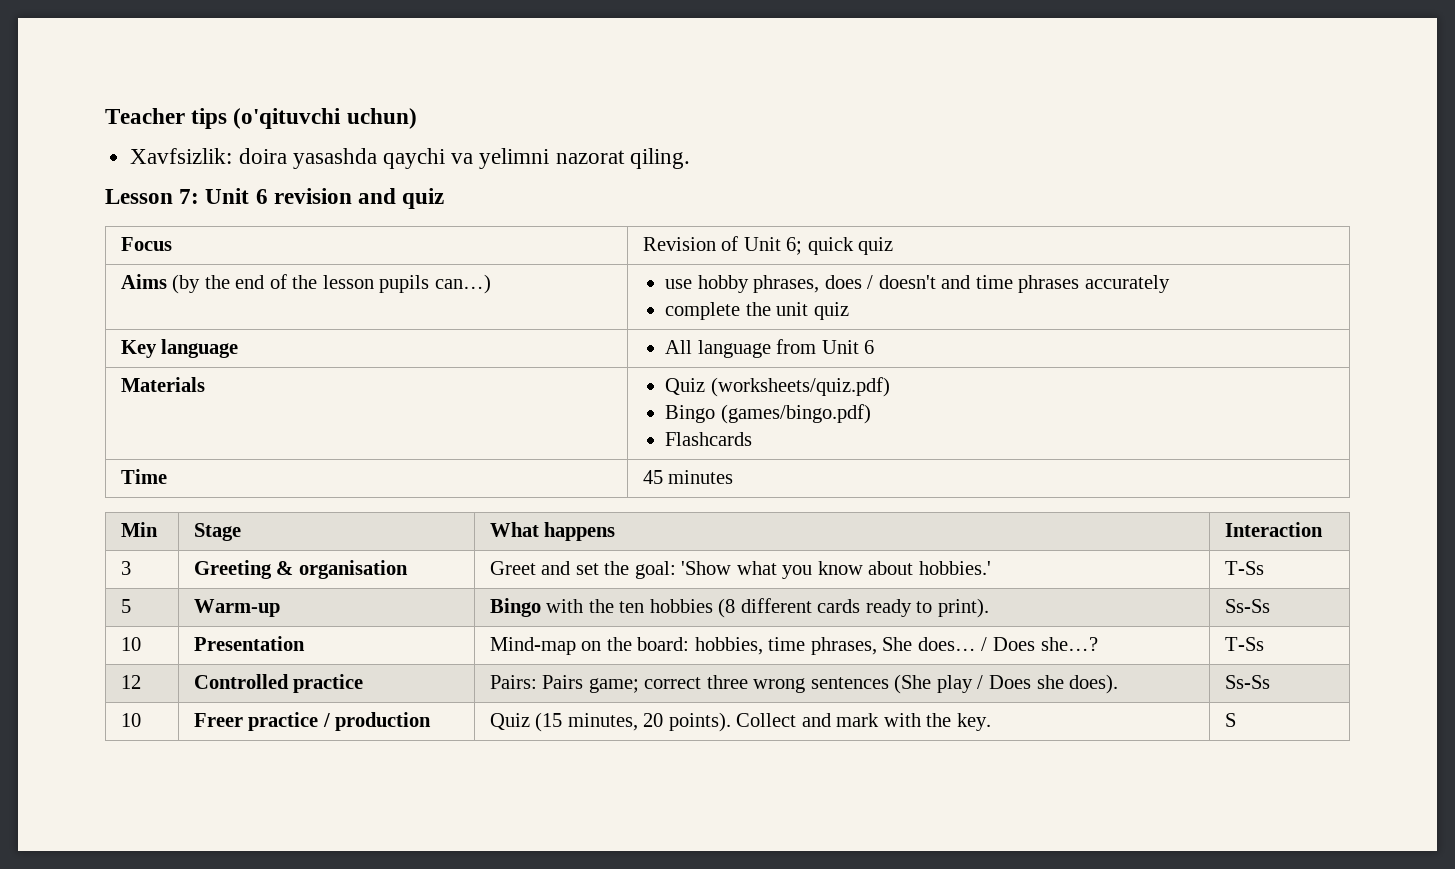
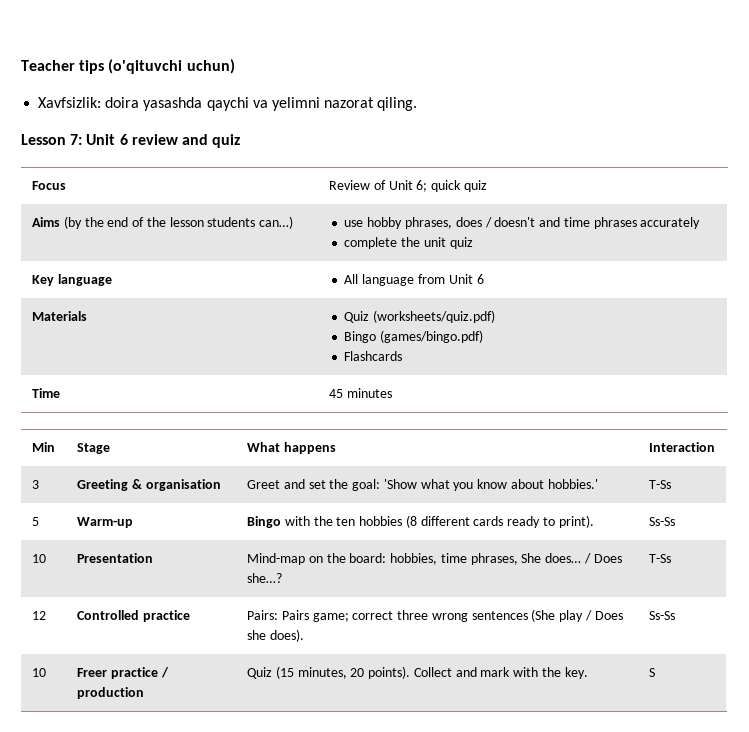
[273,188,352,204] revision -> [131,134,178,145] review
[642,237,716,251] Revision -> [328,180,370,190] Review
[379,275,430,293] pupils -> [207,217,256,227] students

